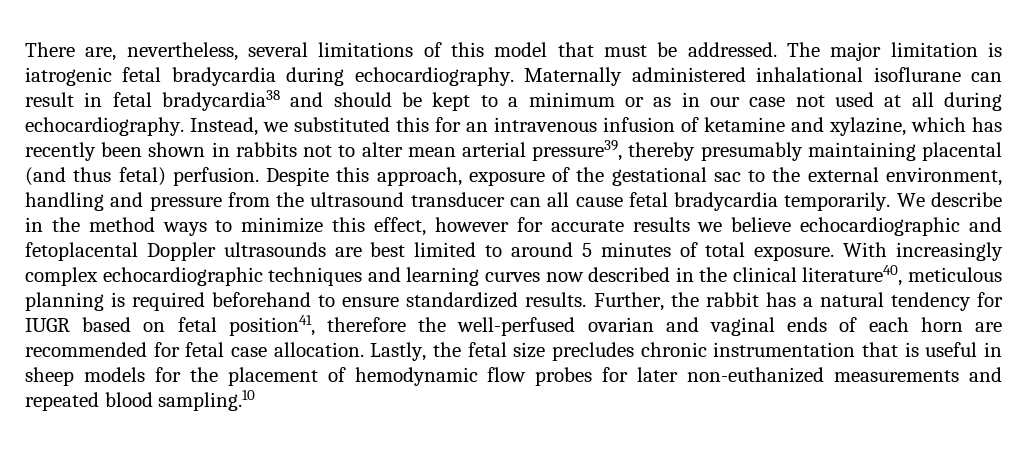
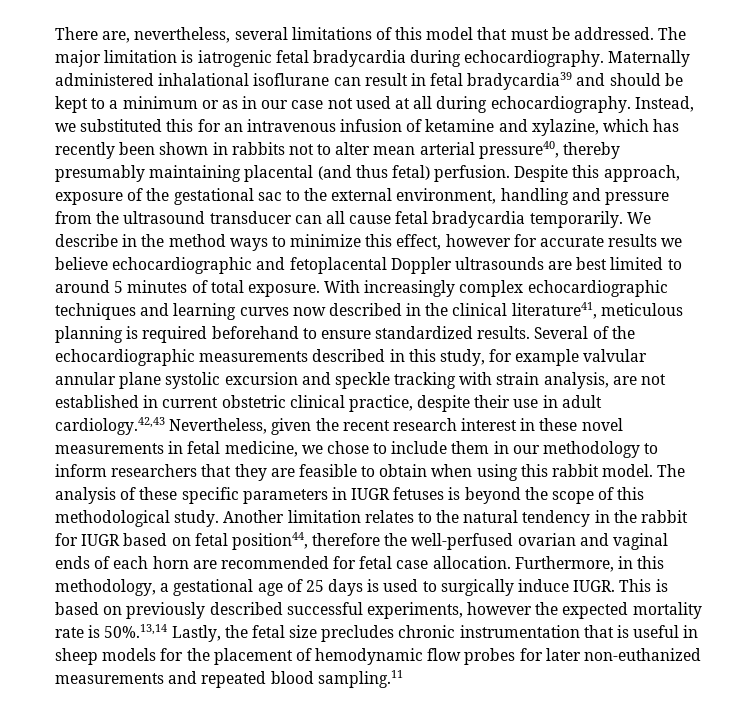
[162,90,281,111] bradycardia38 -> [467,72,573,90] bradycardia39
[532,140,623,161] pressure39, -> [478,141,559,159] pressure40,
[802,265,903,286] literature40, -> [511,302,597,319] literature41,
[593,292,971,311] Further, the rabbit has a natural tendency -> [534,326,635,339] [55,349,648,366] [55,372,667,389] [55,395,602,412] [55,417,623,435] [55,441,659,458] [55,464,686,481] [55,487,645,504] [55,510,689,527] Several of the echocardiographic measurements described in this study, for example valvular annular plane systolic excursion and speckle tracking with strain analysis, are not established in current obstetric clinical practice, despite their use in adult cardiology.42,43 Nevertheless, given the recent research interest in these novel measurements in fetal medicine, we chose to include them in our methodology to inform researchers that they are feasible to obtain when using this rabbit model. The analysis of these specific parameters in IUGR fetuses is beyond the scope of this methodological study. Another limitation relates to the natural tendency in the rabbit
[228,315,315,336] position41, -> [231,532,308,550] position44,
(364, 349) none -> [514,556,665,572] [55,579,668,596] [55,602,702,619] [55,624,168,638] Furthermore, in this methodology, a gestational age of 25 days is used to surgically induce IUGR. This is based on previously described successful experiments, however the expected mortality rate is 50%.13,14
[158,390,256,411] sampling.10 -> [317,670,403,688] sampling.11

